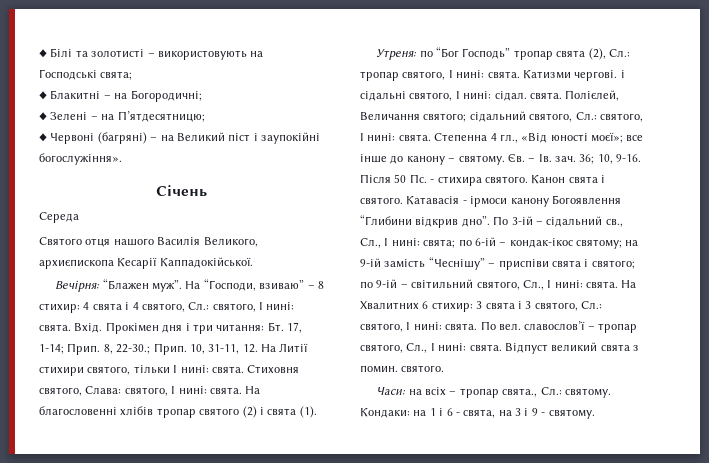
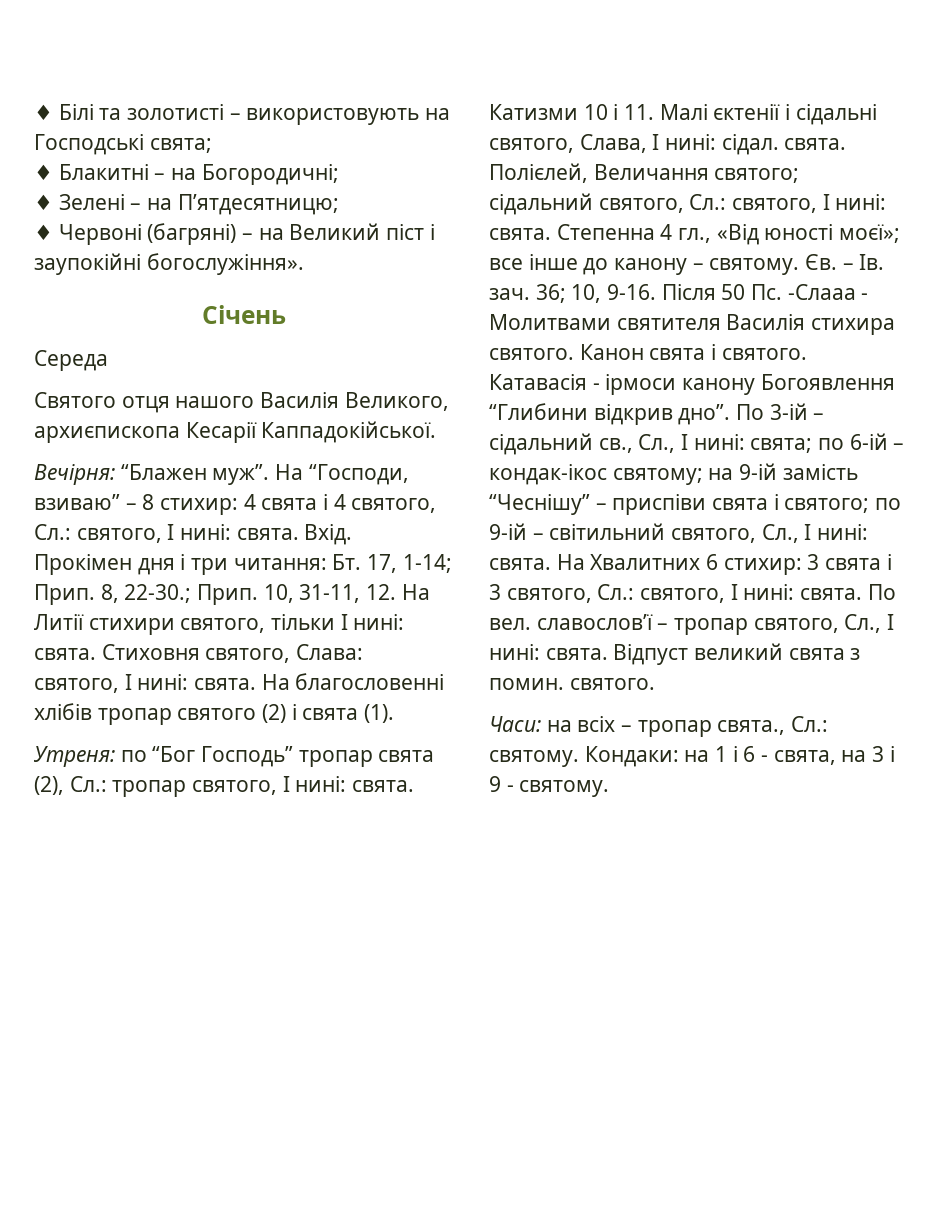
[574,70,618,81] чергові. -> [583,104,781,120] 10 і 11. Малі єктенії
(453, 96) none -> [579,134,647,153] Слава,
[430,179,435,183] - -> [787,284,869,300] [489,314,806,330] -Слааа - Молитвами святителя Василія

